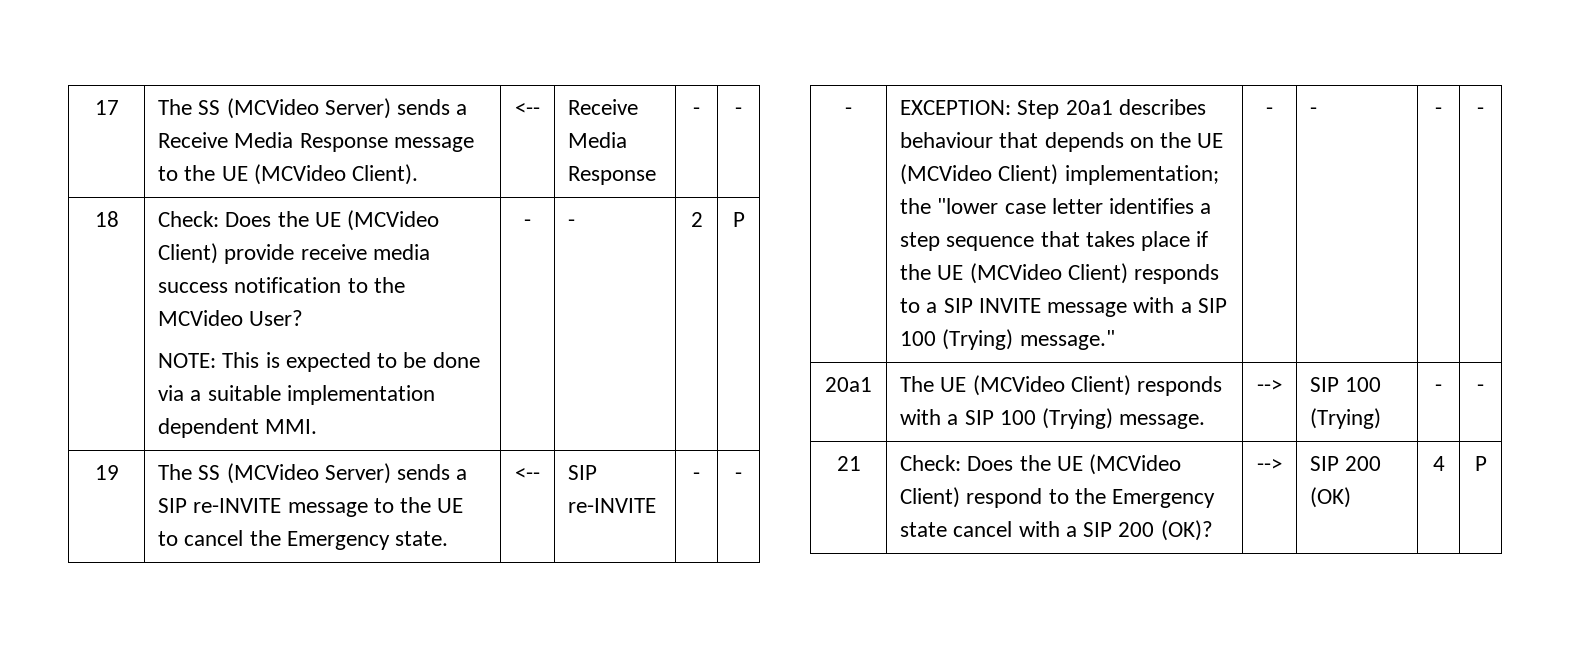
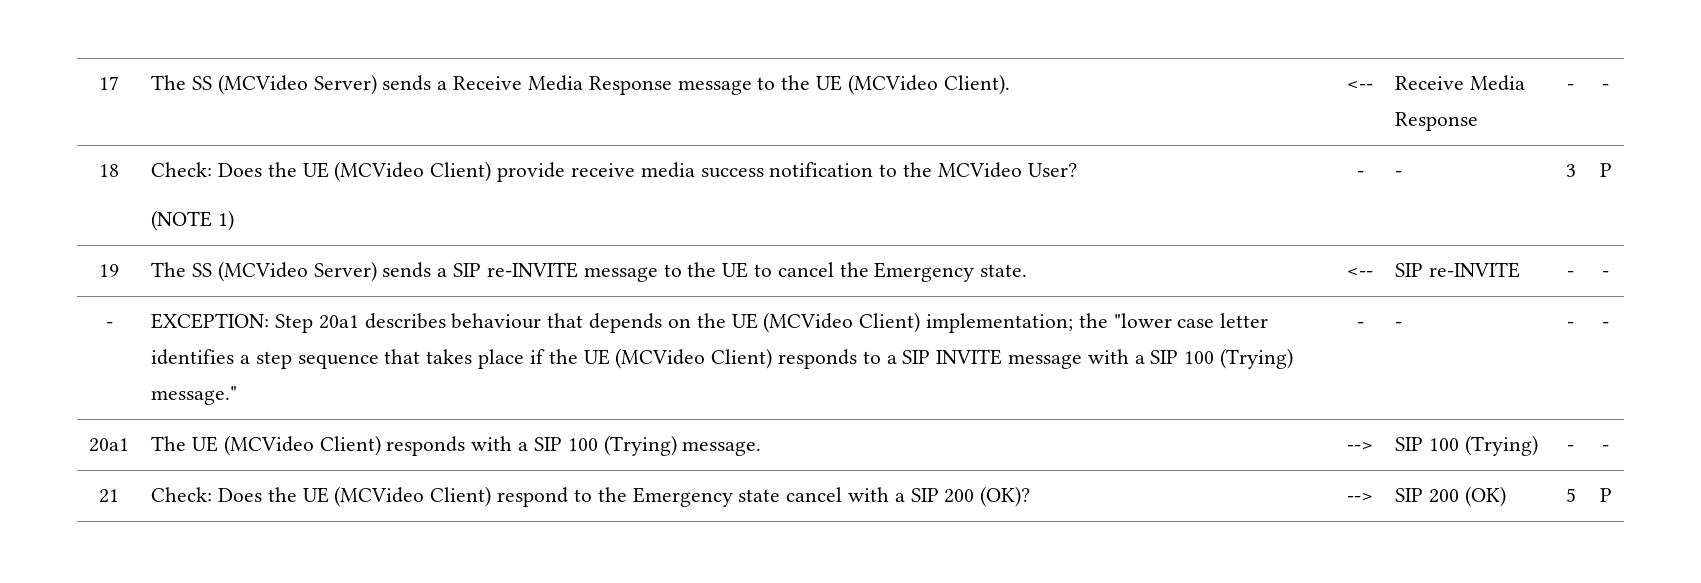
[158,352,480,372] [158,385,435,405] [158,418,318,438] [524,219,531,227] [568,219,576,227] [690,212,703,227] NOTE: This is expected to be done via a suitable implementation dependent MMI. | - | - | 2 -> [151,210,235,231] [1356,171,1364,177] [1395,171,1403,177] [1565,164,1576,177] (NOTE 1) | - | - | 3
[1432,456,1445,471] 4 -> [1565,488,1576,502] 5

